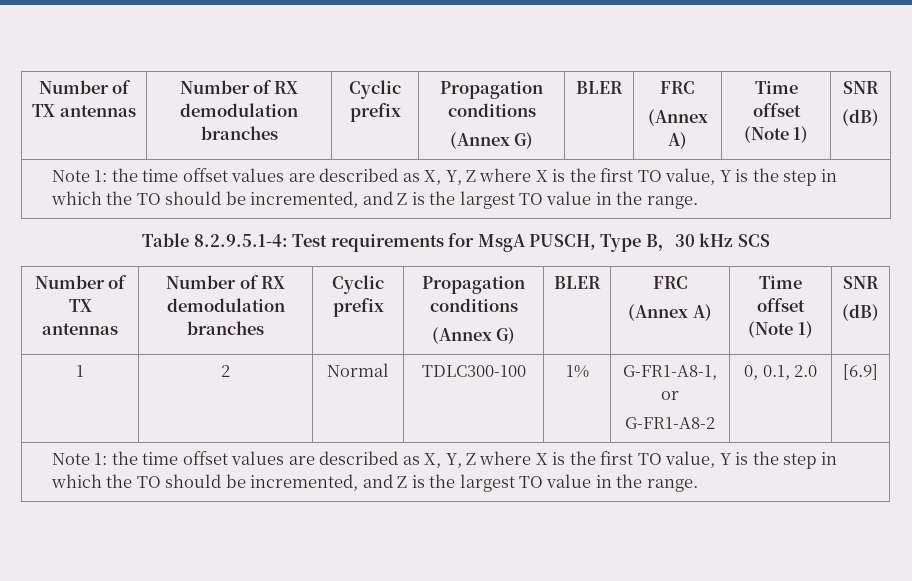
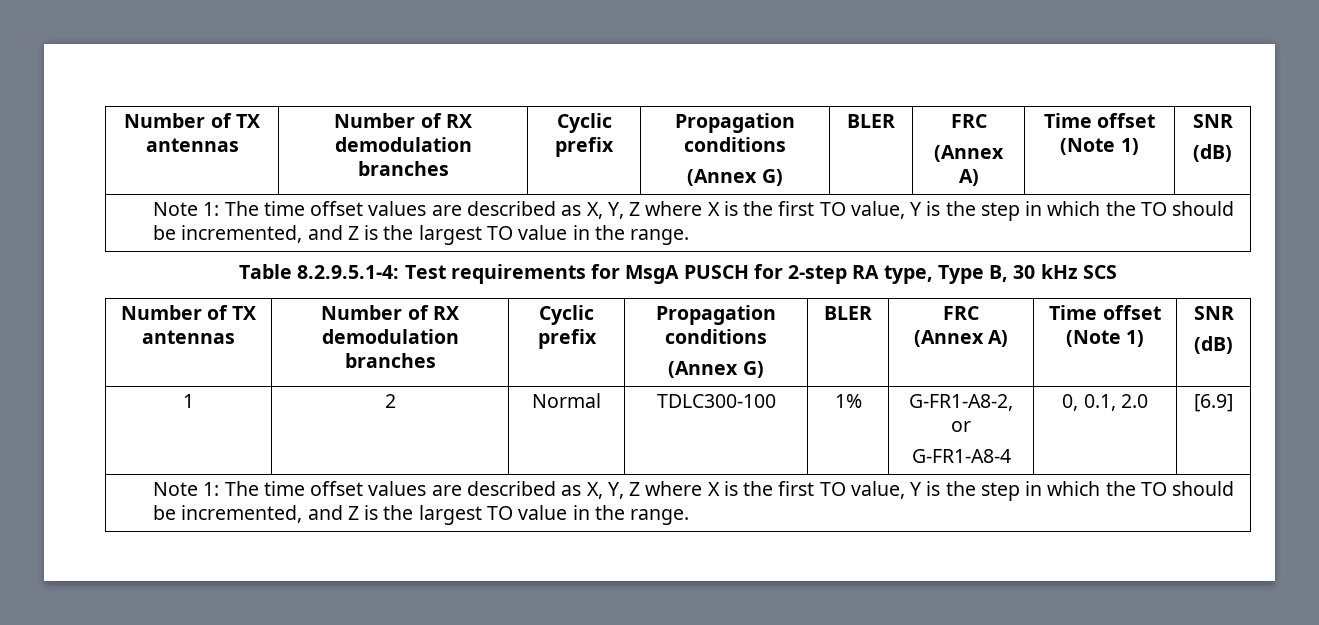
[111,168,138,182] the -> [224,201,259,216] The
[528,234,675,252] PUSCH, Type B， -> [683,264,1009,284] PUSCH for 2-step RA type, Type B,
[623,365,717,380] G-FR1-A8-1, -> [909,394,1013,411] G-FR1-A8-2,
[625,417,715,429] G-FR1-A8-2 -> [911,449,1011,463] G-FR1-A8-4
[111,451,138,465] the -> [224,481,259,496] The

